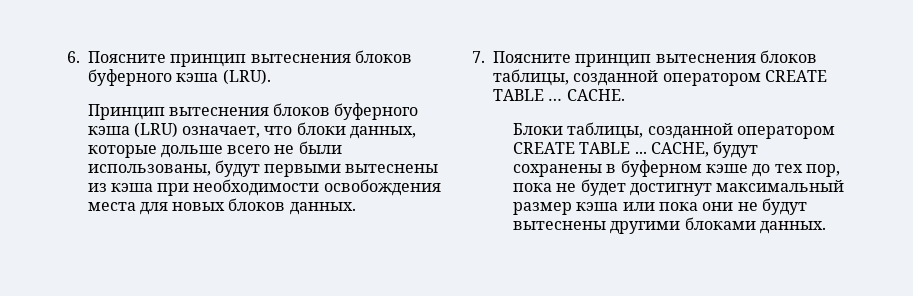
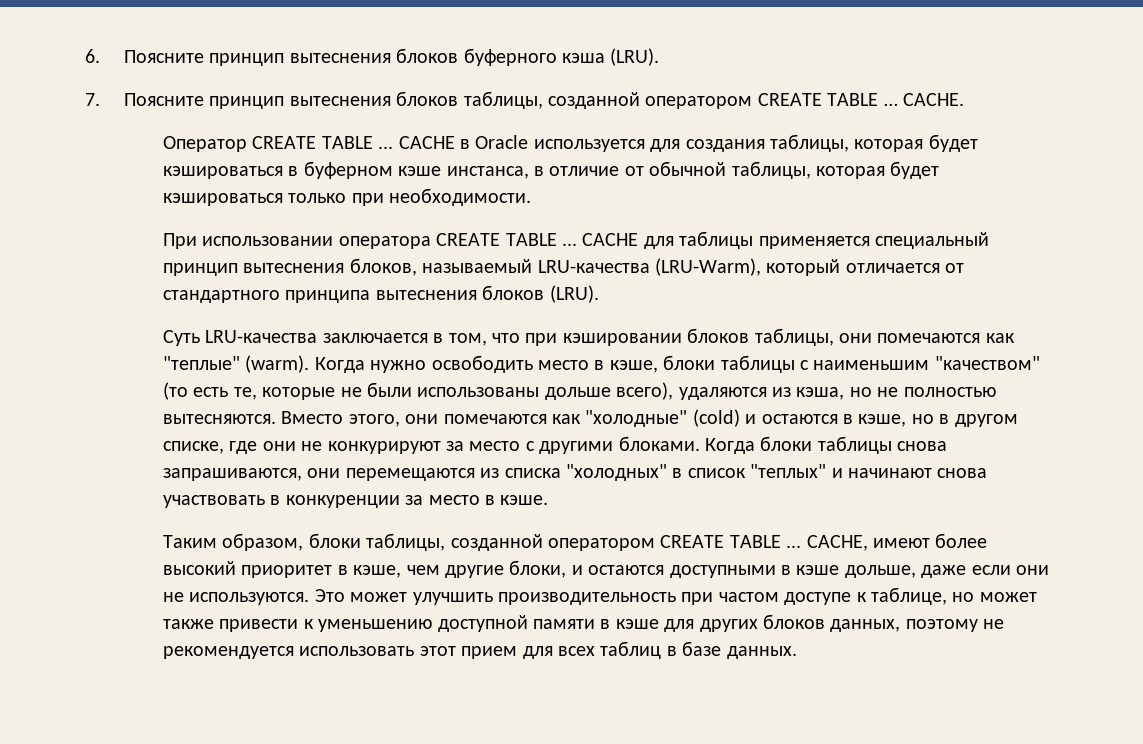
[87,103,419,120] [87,122,417,139] [87,141,342,158] [87,160,439,177] [87,179,441,196] [87,198,356,215] // Принцип вытеснения блоков буферного кэша (LRU) означает, что блоки данных, которые дольше всего не были использованы, будут первыми вытеснены из кэша при необходимости освобождения места для новых блоков данных. -> (660, 57) none
[513,123,564,135] Блоки -> [162,134,978,152] [162,161,940,179] [162,188,532,206] [162,231,989,249] [162,258,965,276] [162,285,599,303] [162,328,1015,346] [162,355,1040,373] [162,382,996,400] [162,409,1018,427] [162,436,948,454] [162,464,988,481] [162,495,549,508] [162,533,361,551] Оператор CREATE TABLE ... CACHE в Oracle используется для создания таблицы, которая будет кэшироваться в буферном кэше инстанса, в отличие от обычной таблицы, которая будет кэшироваться только при необходимости. // При использовании оператора CREATE TABLE ... CACHE для таблицы применяется специальный принцип вытеснения блоков, называемый LRU-качества (LRU-Warm), который отличается от стандартного принципа вытеснения блоков (LRU). // Суть LRU-качества заключается в том, что при кэшировании блоков таблицы, они помечаются как "теплые" (warm). Когда нужно освободить место в кэше, блоки таблицы с наименьшим "качеством" (то есть те, которые не были использованы дольше всего), удаляются из кэша, но не полностью вытесняются. Вместо этого, они помечаются как "холодные" (cold) и остаются в кэше, но в другом списке, где они не конкурируют за место с другими блоками. Когда блоки таблицы снова запрашиваются, они перемещаются из списка "холодных" в список "теплых" и начинают снова участвовать в конкуренции за место в кэше. // Таким образом, блоки
[713,141,759,158] [513,160,840,177] [513,179,845,196] [513,198,807,215] [513,217,756,234] будут сохранены в буферном кэше до тех пор, пока не будет достигнут максимальный размер кэша или пока они не будут вытеснены другими блоками -> [872,533,988,548] [162,560,1049,578] [162,587,1037,605] [162,614,1005,632] [162,641,722,659] имеют более высокий приоритет в кэше, чем другие блоки, и остаются доступными в кэше дольше, даже если они не используются. Это может улучшить производительность при частом доступе к таблице, но может также привести к уменьшению доступной памяти в кэше для других блоков данных, поэтому не рекомендуется использовать этот прием для всех таблиц в базе

